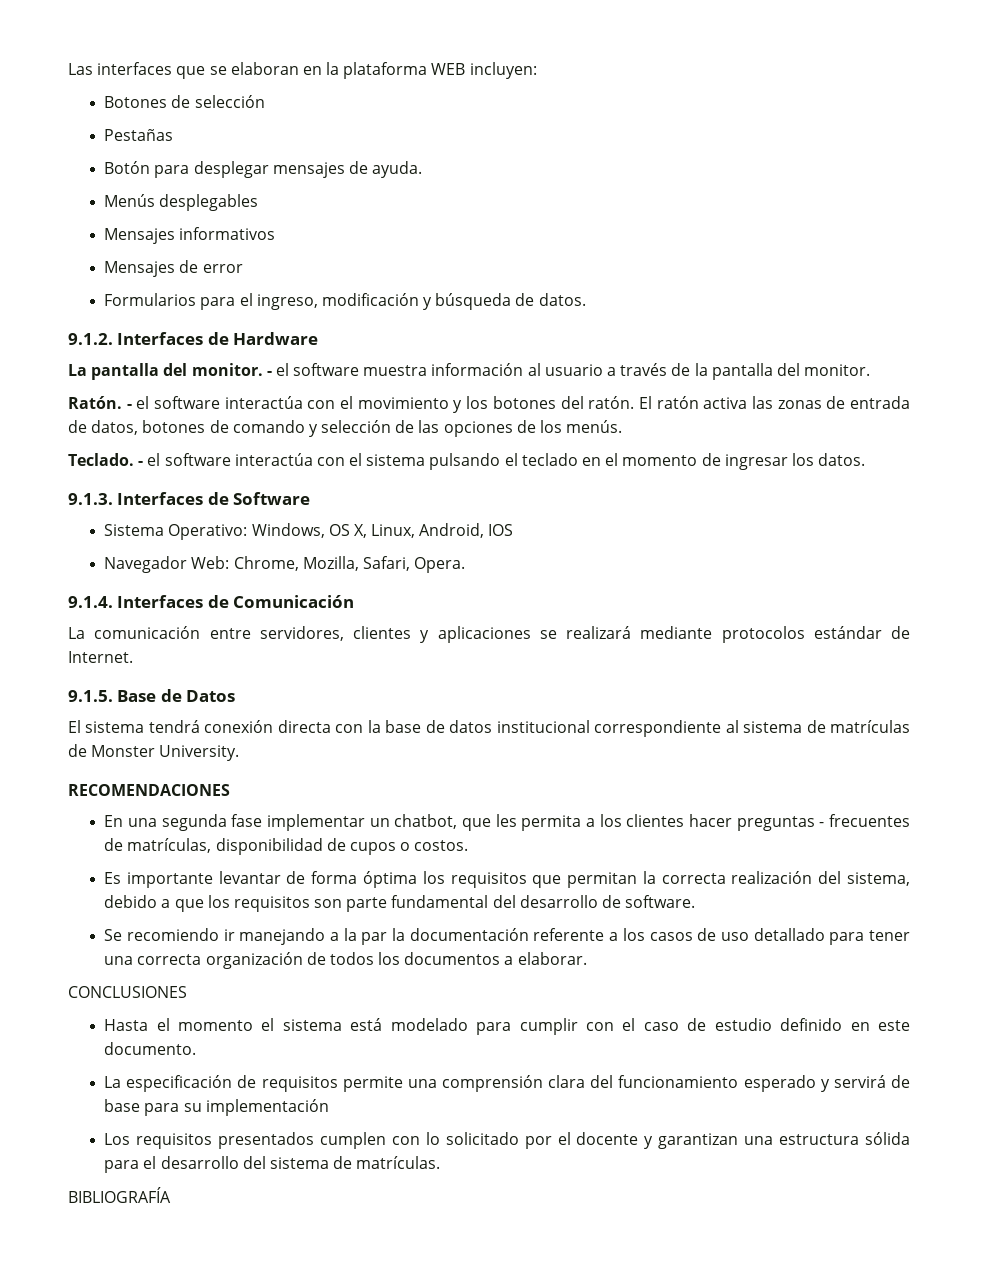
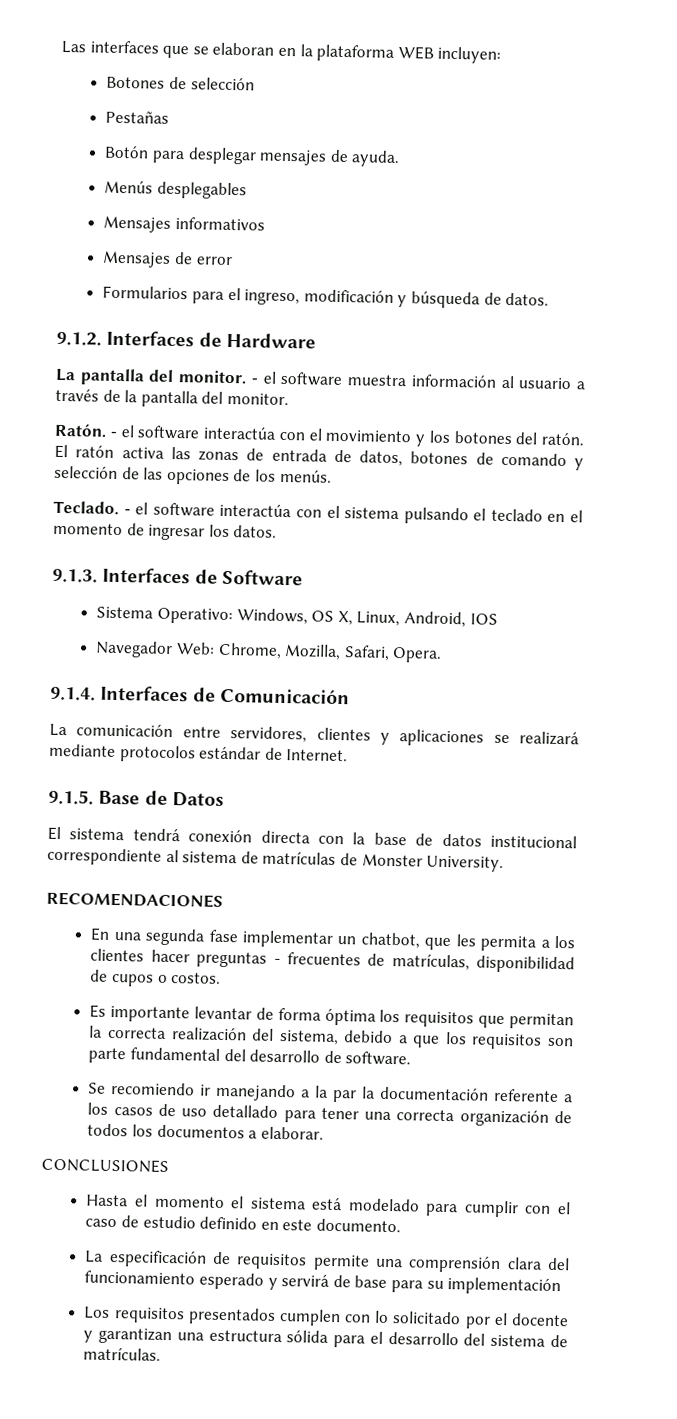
[68,1187,171,1203] // BIBLIOGRAFÍA -> (162, 1353) none

